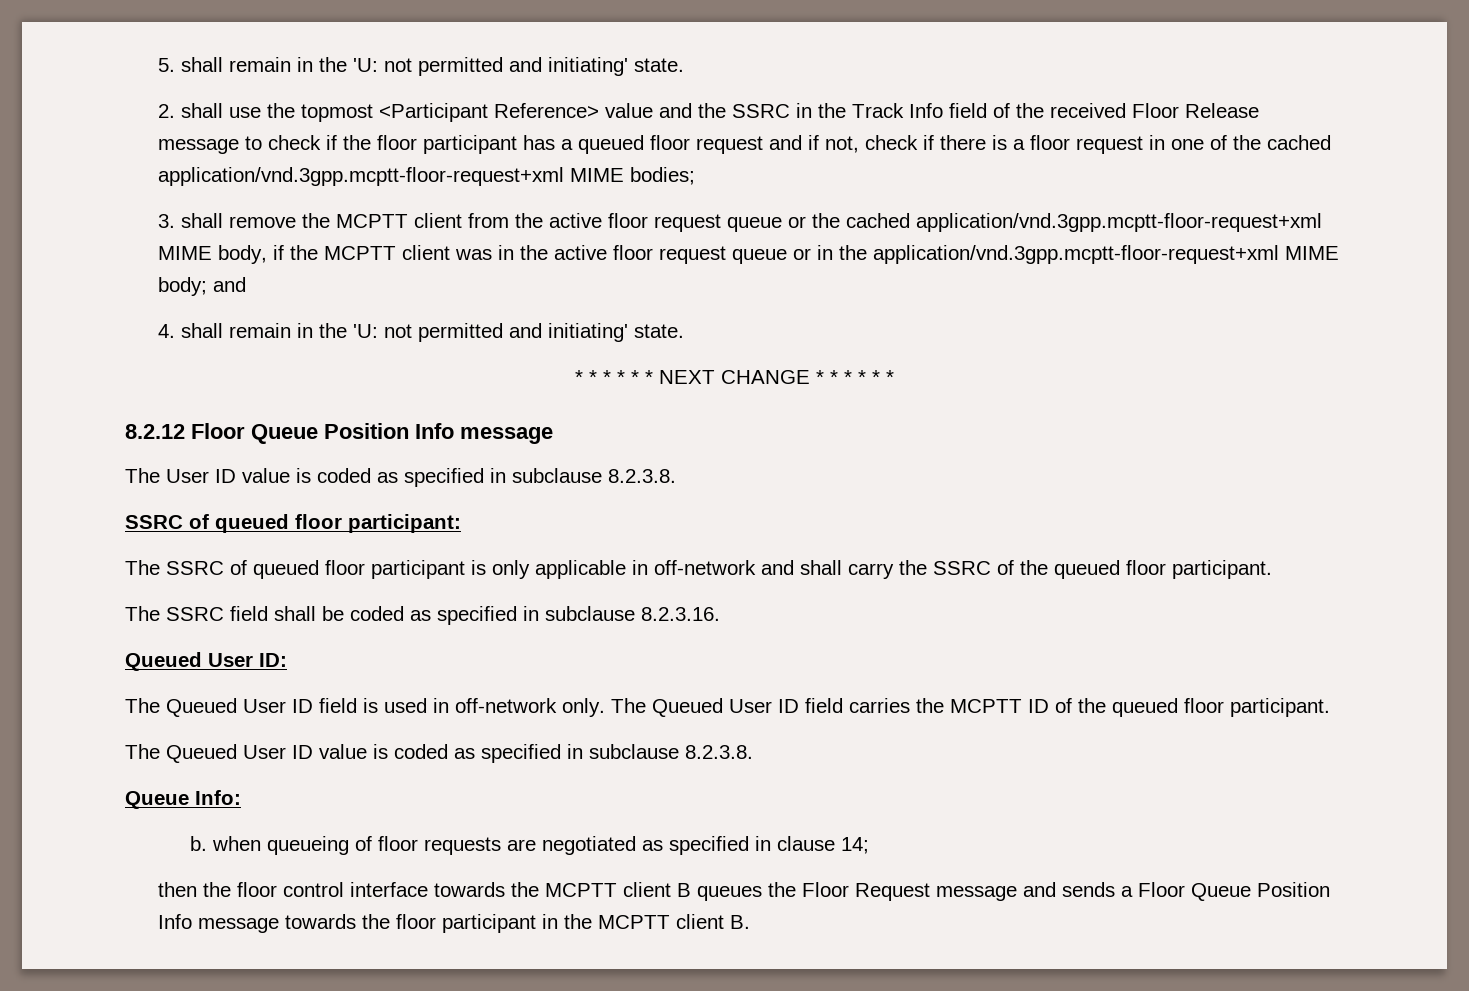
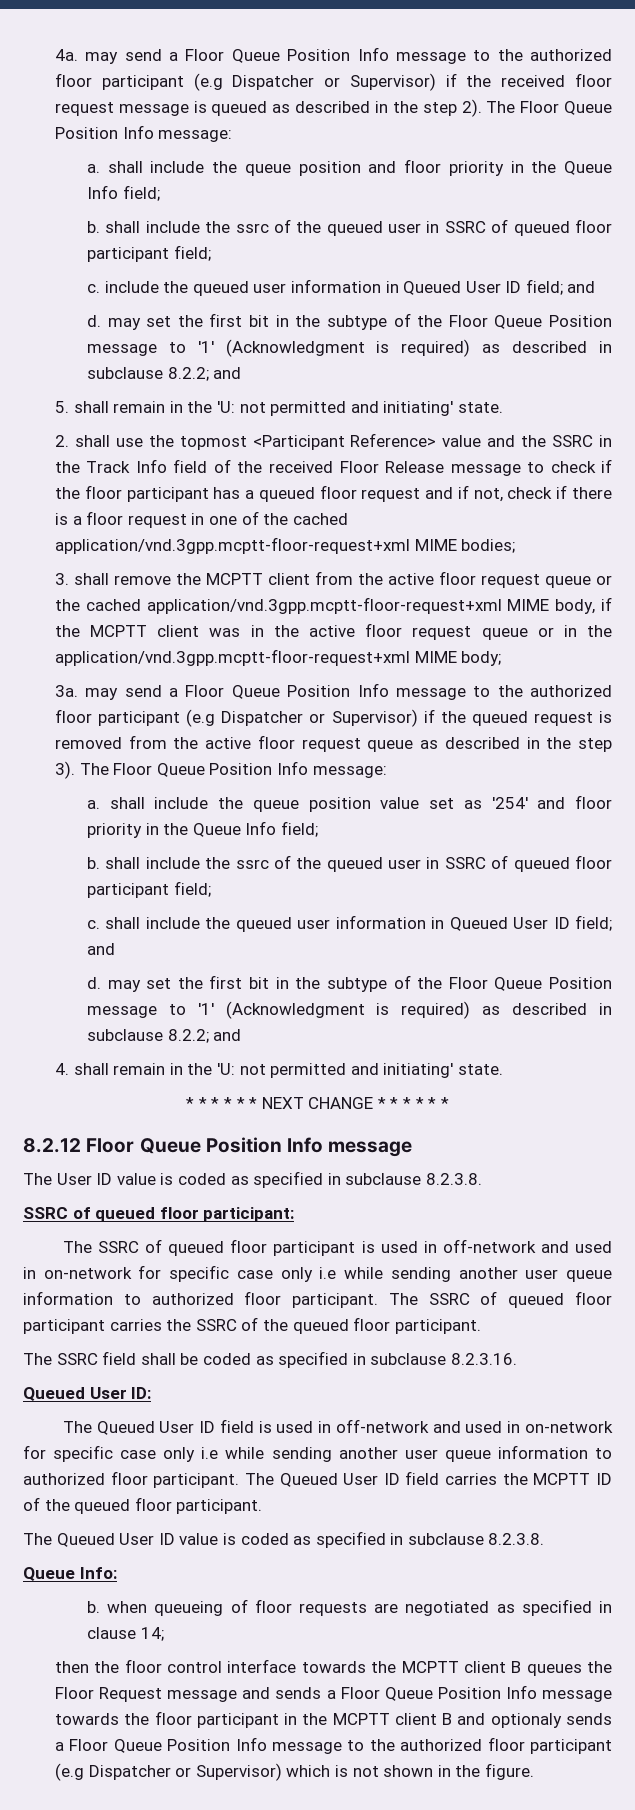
(157, 65) none -> [54,47,612,64] [54,73,612,91] [54,99,612,117] [54,125,233,142] [86,159,613,176] [86,185,160,201] [86,219,612,236] [86,245,211,262] [86,279,596,296] [86,313,612,330] [86,339,612,357] [86,367,242,381] 4a. may send a Floor Queue Position Info message to the authorized floor participant (e.g Dispatcher or Supervisor) if the received floor request message is queued as described in the step 2). The Floor Queue Position Info message: // a. shall include the queue position and floor priority in the Queue Info field; // b. shall include the ssrc of the queued user in SSRC of queued floor participant field; // c. include the queued user information in Queued User ID field; and // d. may set the first bit in the subtype of the Floor Queue Position message to '1' (Acknowledgment is required) as described in subclause 8.2.2; and //
(207, 286) none -> [54,683,612,700] [54,709,613,727] [54,735,612,752] [54,761,387,779] [86,795,612,812] [86,821,318,838] [86,855,612,872] [86,881,211,898] [86,915,612,932] [86,943,115,955] [86,975,612,992] [86,1001,612,1019] [86,1029,209,1043] // 3a. may send a Floor Queue Position Info message to the authorized floor participant (e.g Dispatcher or Supervisor) if the queued request is removed from the active floor request queue as described in the step 3). The Floor Queue Position Info message: // a. shall include the queue position value set as '254' and floor priority in the Queue Info field; // b. shall include the ssrc of the queued user in SSRC of queued floor participant field; // c. shall include the queued user information in Queued User ID field; and // d. may set the first bit in the subtype of the Floor Queue Position message to '1' (Acknowledgment is required) as described in subclause 8.2.2;
[492,560,894,579] only applicable in off-network and shall carry -> [380,1239,613,1253] [23,1265,613,1282] [23,1291,612,1308] [23,1319,162,1334] used in off-network and used in on-network for specific case only i.e while sending another user queue information to authorized floor participant. The SSRC of queued floor participant carries
[562,698,605,717] only. -> [432,1421,614,1433] [23,1445,612,1462] [23,1471,240,1488] and used in on-network for specific case only i.e while sending another user queue information to authorized floor participant.
[729,915,750,929] B. -> [442,1713,613,1728] [54,1737,612,1754] [54,1763,534,1781] B and optionaly sends a Floor Queue Position Info message to the authorized floor participant (e.g Dispatcher or Supervisor) which is not shown in the figure.

